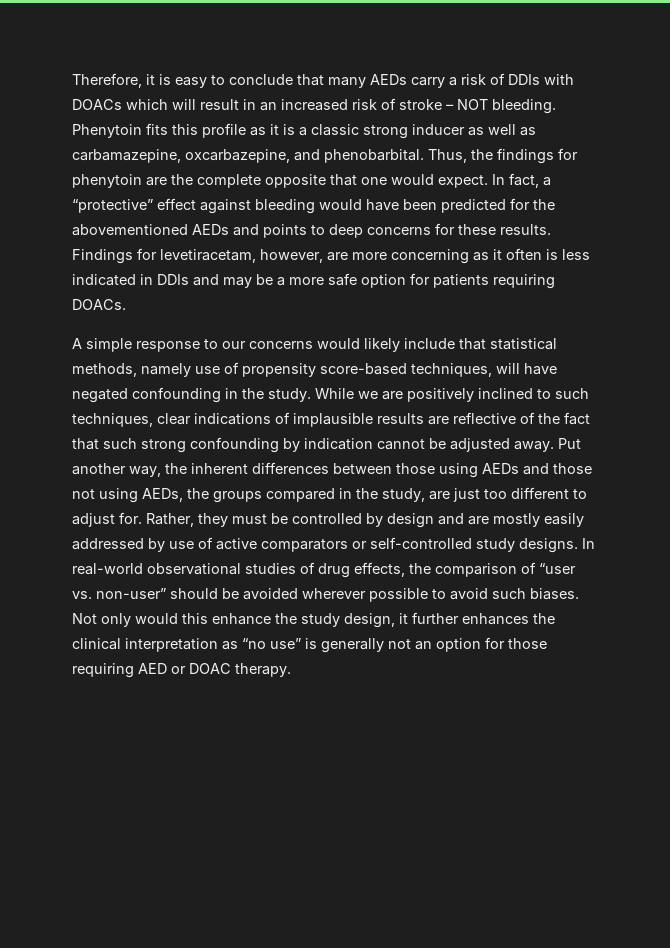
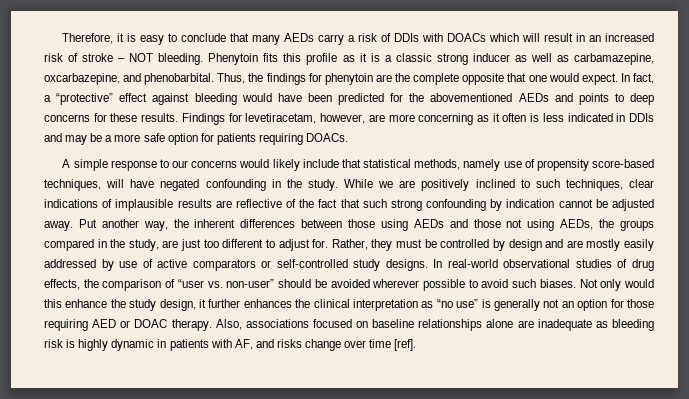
(291, 670) none -> [215,319,654,331] [44,339,417,351] Also, associations focused on baseline relationships alone are inadequate as bleeding risk is highly dynamic in patients with AF, and risks change over time [ref].

